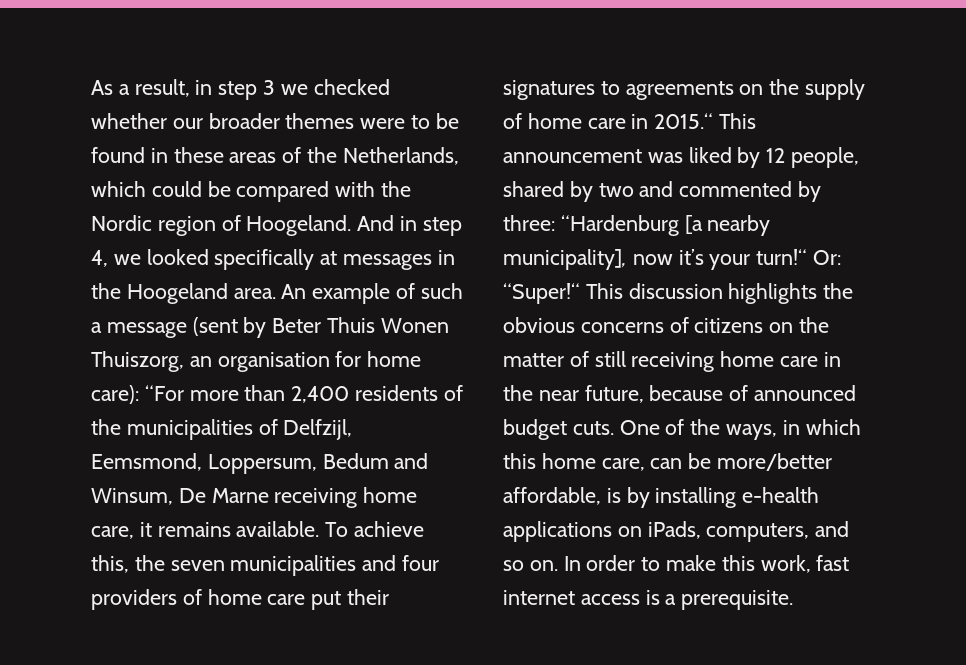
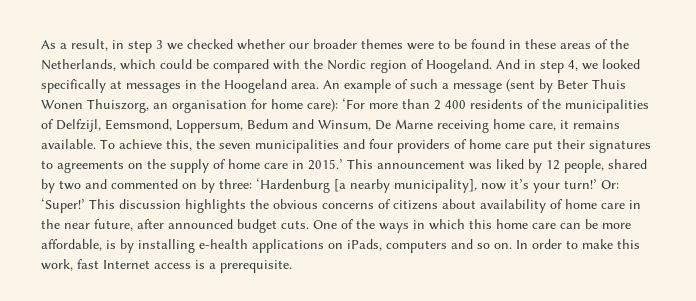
[144,385,184,401] “For -> [342,98,365,109] ‘For
[291,386,350,403] 2,400 -> [434,100,466,110] 2 400
[654,113,714,129] 2015.“ -> [308,159,343,170] 2015.’
(793, 189) none -> [182,183,197,189] on
[560,215,679,236] “Hardenburg -> [256,178,330,193] ‘Hardenburg
[756,249,841,265] [503,283,580,304] turn!“ Or: “Super!“ -> [564,179,619,189] [41,198,85,213] turn!’ Or: ‘Super!’
[769,317,830,333] [503,351,715,372] on the matter of still receiving -> [442,199,563,213] about availability of
[649,385,749,401] because of -> [137,219,164,229] after
[726,424,778,440] ways, -> [379,223,409,233] ways
[601,458,645,471] care, -> [532,223,556,229] care
[717,453,833,471] more/better -> [602,223,631,229] more
[706,523,810,542] computers, -> [386,240,447,253] computers
[503,590,575,605] internet -> [103,260,150,269] Internet

